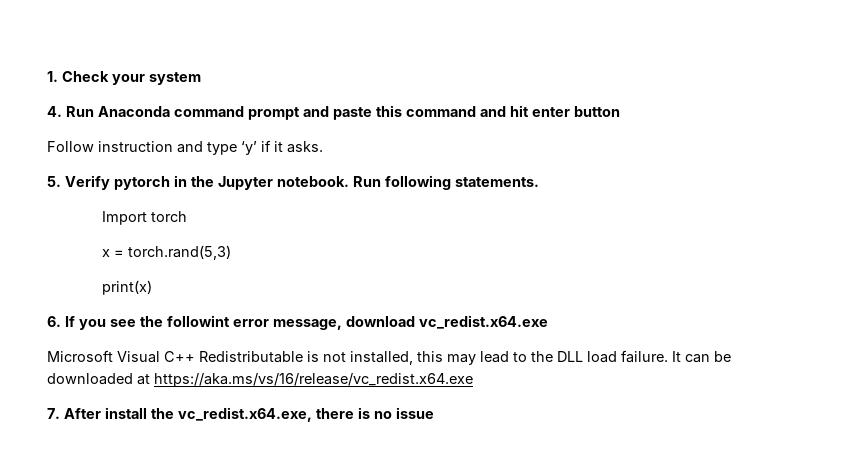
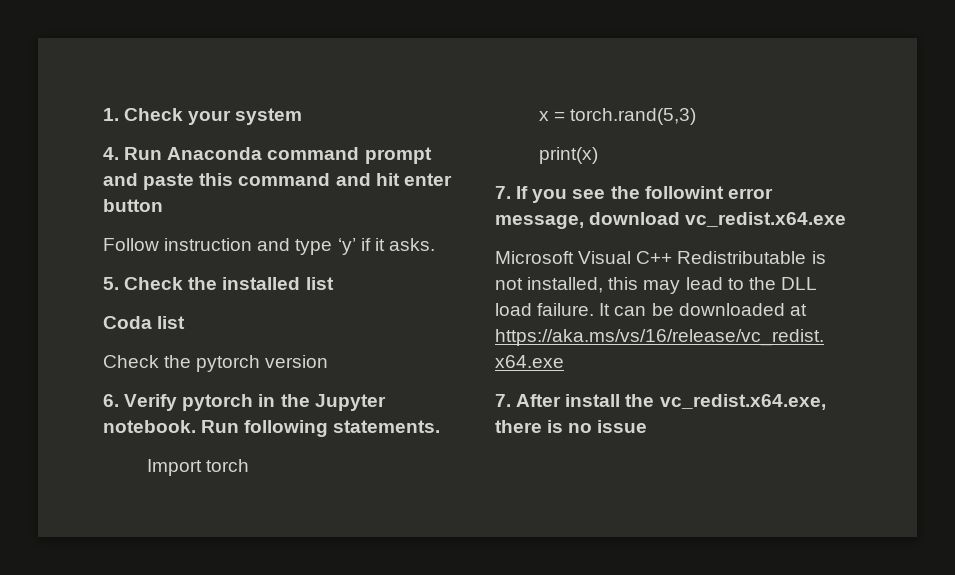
(61, 181) none -> [124,277,334,290] [103,316,186,329] [103,355,329,372] [103,394,119,407] Check the installed list // Coda list // Check the pytorch version // 6.
[47,316,61,327] 6. -> [495,186,511,199] 7.

